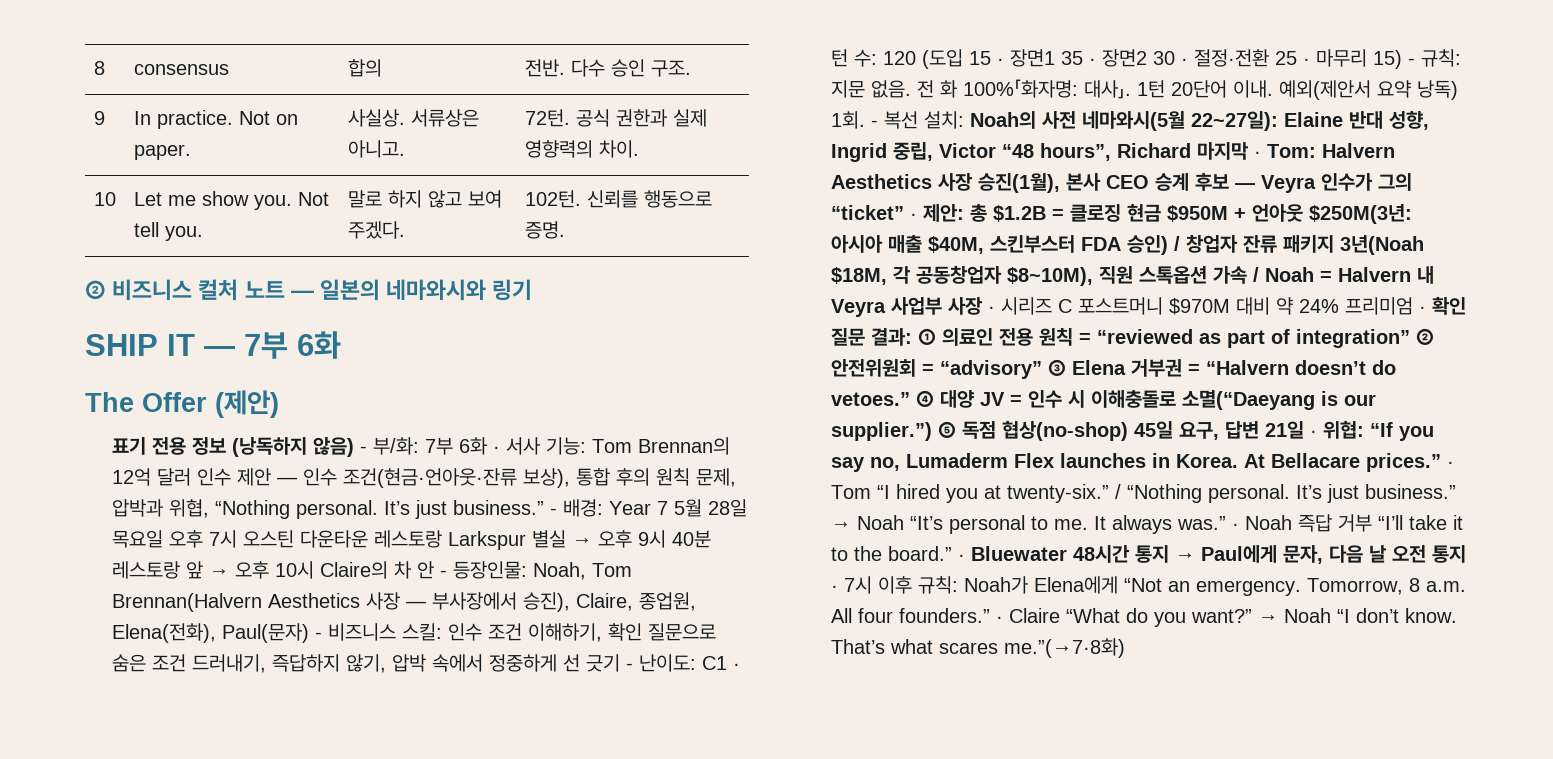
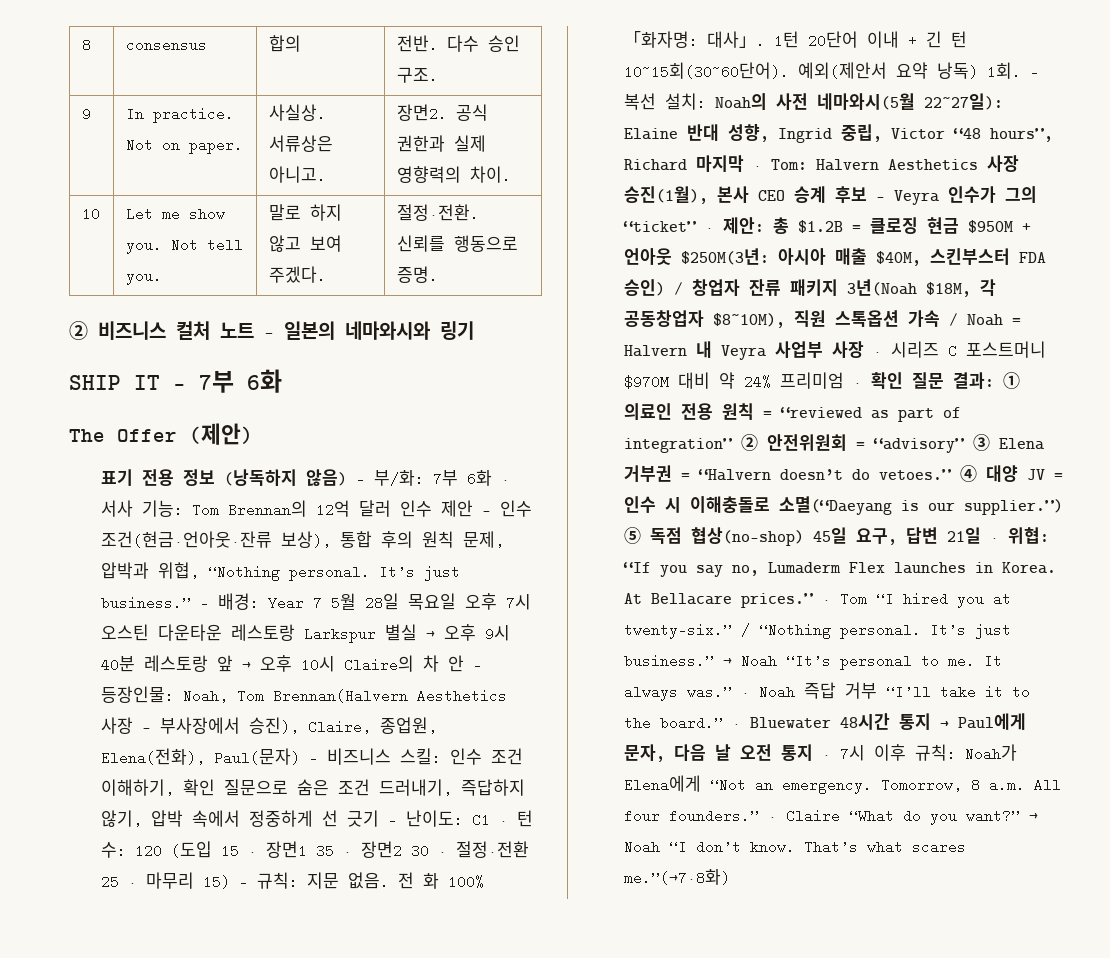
[524,109,570,127] 72턴. -> [396,104,447,121] 장면2.
[524,190,581,208] 102턴. -> [396,204,479,221] 절정·전환.
[1232,80,1273,98] 이내. -> [867,31,968,48] [624,62,790,79] 이내 + 긴 턴 10~15회(30~60단어).

